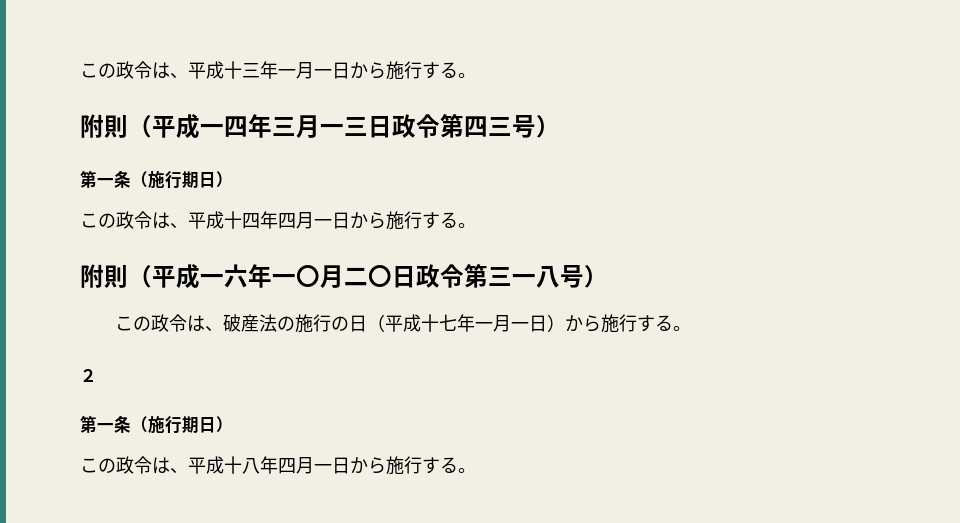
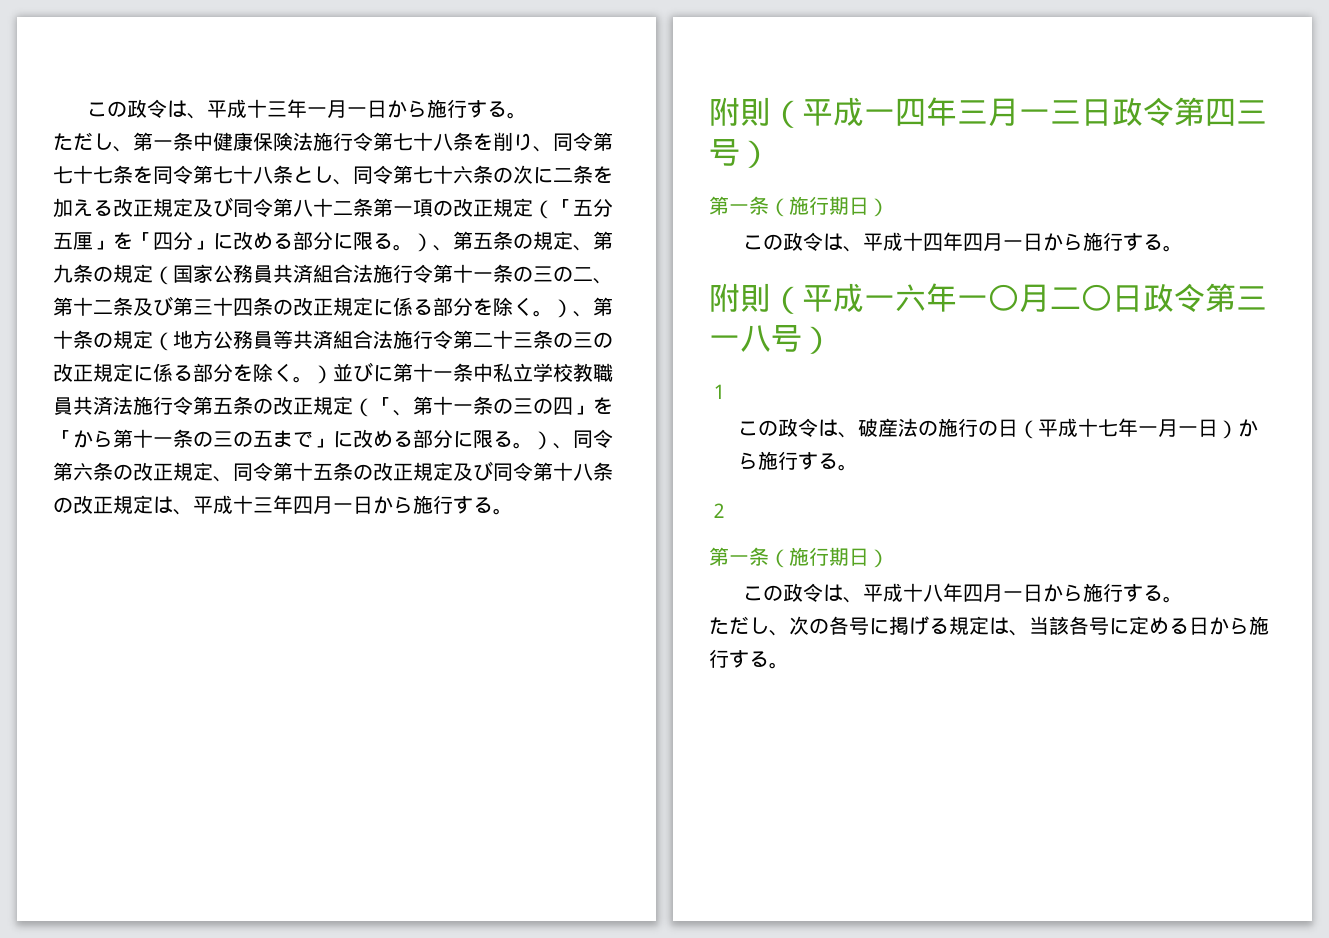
(476, 75) none -> [53,132,613,152] [53,165,613,185] [53,197,613,219] [53,231,613,252] [53,264,613,285] [53,296,613,318] [53,330,613,351] [53,362,613,384] [53,396,613,417] [53,429,613,450] [53,461,613,482] [53,495,513,515] // ただし、第一条中健康保険法施行令第七十八条を削り、同令第七十七条を同令第七十八条とし、同令第七十六条の次に二条を加える改正規定及び同令第八十二条第一項の改正規定（「五分五厘」を「四分」に改める部分に限る。）、第五条の規定、第九条の規定（国家公務員共済組合法施行令第十一条の三の二、第十二条及び第三十四条の改正規定に係る部分を除く。）、第十条の規定（地方公務員等共済組合法施行令第二十三条の三の改正規定に係る部分を除く。）並びに第十一条中私立学校教職員共済法施行令第五条の改正規定（「、第十一条の三の四」を「から第十一条の三の五まで」に改める部分に限る。）、同令第六条の改正規定、同令第十五条の改正規定及び同令第十八条の改正規定は、平成十三年四月一日から施行する。
(608, 276) none -> [709,384,729,399] // １
(476, 470) none -> [709,616,1269,636] [709,649,789,669] // ただし、次の各号に掲げる規定は、当該各号に定める日から施行する。

